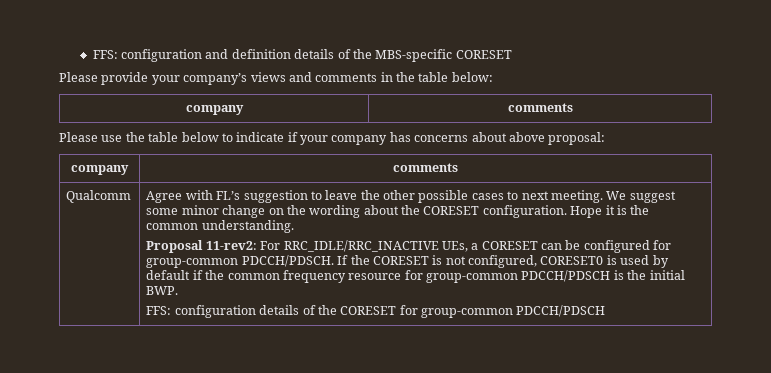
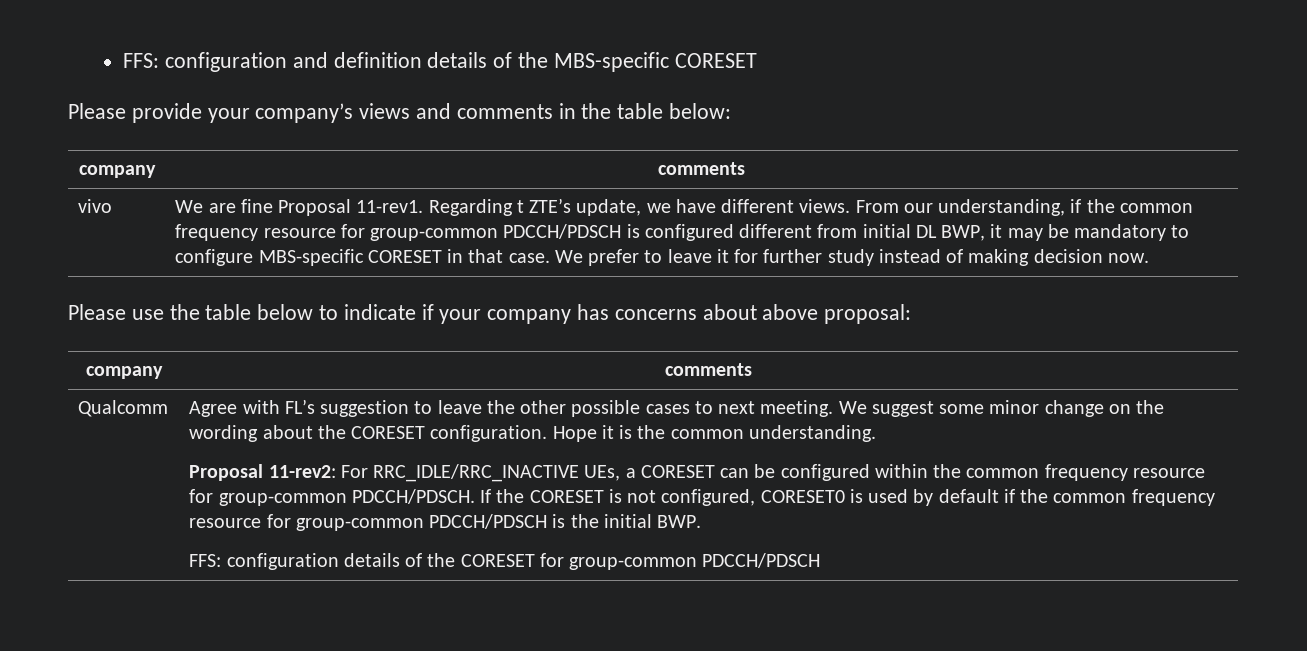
(573, 107) none -> [78,199,113,213] [175,198,1194,216] [175,224,1190,241] [175,249,1150,266] // vivo | We are fine Proposal 11-rev1. Regarding t ZTE’s update, we have different views. From our understanding, if the common frequency resource for group-common PDCCH/PDSCH is configured different from initial DL BWP, it may be mandatory to configure MBS-specific CORESET in that case. We prefer to leave it for further study instead of making decision now.
(650, 246) none -> [874,464,1205,481] within the common frequency resource

